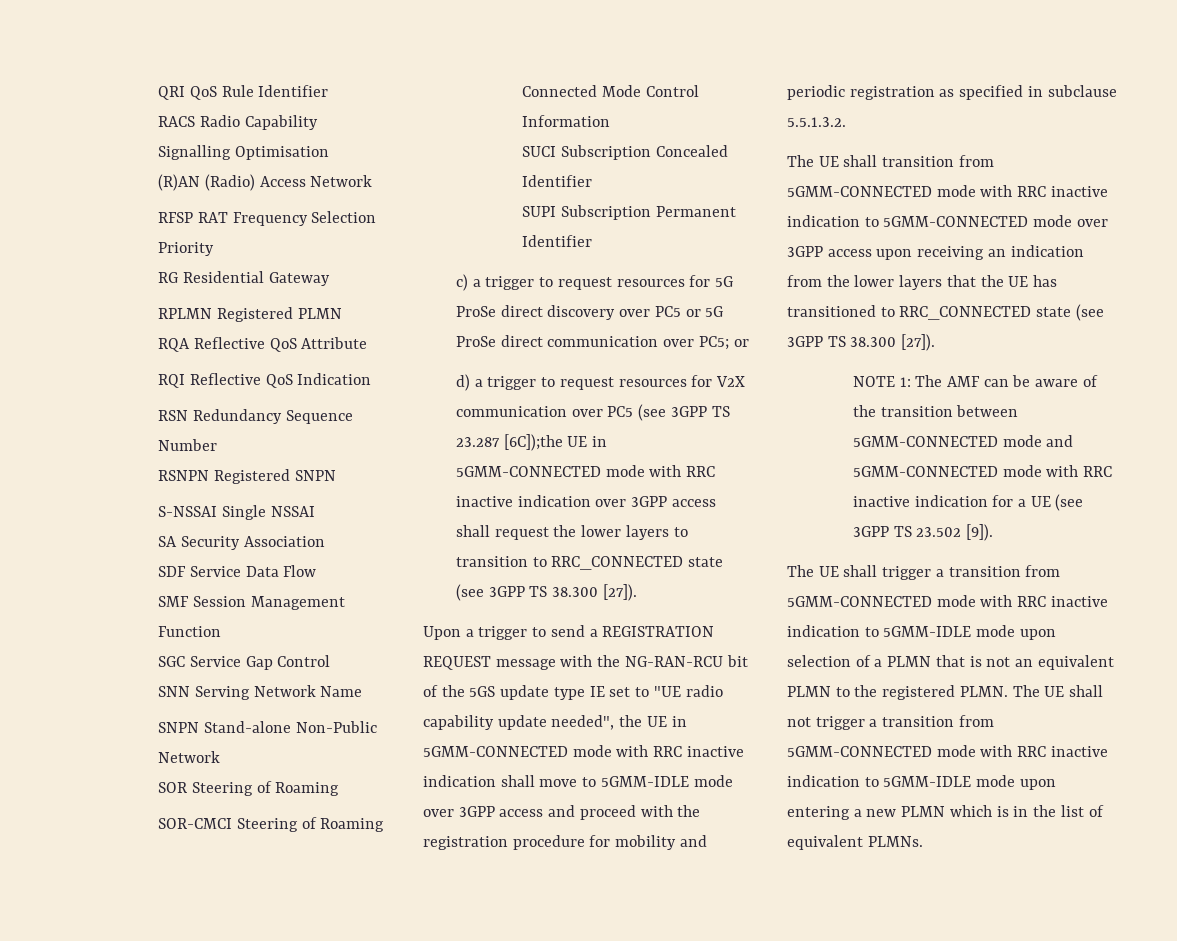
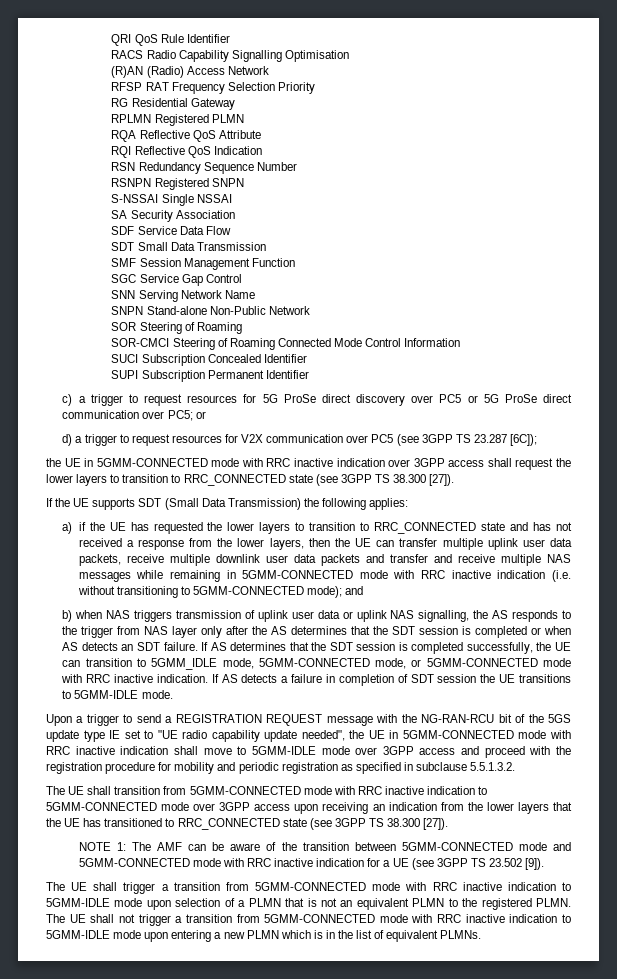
(317, 571) none -> [111,242,266,251] // SDT Small Data Transmission
[503,434,563,451] [6C]);the -> [509,434,537,446] [46,458,61,467] [6C]); // the
(637, 592) none -> [46,498,409,510] [62,522,572,534] [78,538,573,550] [78,554,571,566] [78,570,571,582] [77,586,364,598] [62,610,571,622] [62,626,572,638] [62,642,571,654] [62,658,571,670] [61,674,571,686] [62,690,173,699] // If the UE supports SDT (Small Data Transmission) the following applies: // a) if the UE has requested the lower layers to transition to RRC_CONNECTED state and has not received a response from the lower layers, then the UE can transfer multiple uplink user data packets, receive multiple downlink user data packets and transfer and receive multiple NAS messages while remaining in 5GMM-CONNECTED mode with RRC inactive indication (i.e. without transitioning to 5GMM-CONNECTED mode); and // b) when NAS triggers transmission of uplink user data or uplink NAS signalling, the AS responds to the trigger from NAS layer only after the AS determines that the SDT session is completed or when AS detects an SDT failure. If AS determines that the SDT session is completed successfully, the UE can transition to 5GMM_IDLE mode, 5GMM-CONNECTED mode, or 5GMM-CONNECTED mode with RRC inactive indication. If AS detects a failure in completion of SDT session the UE transitions to 5GMM-IDLE mode.

